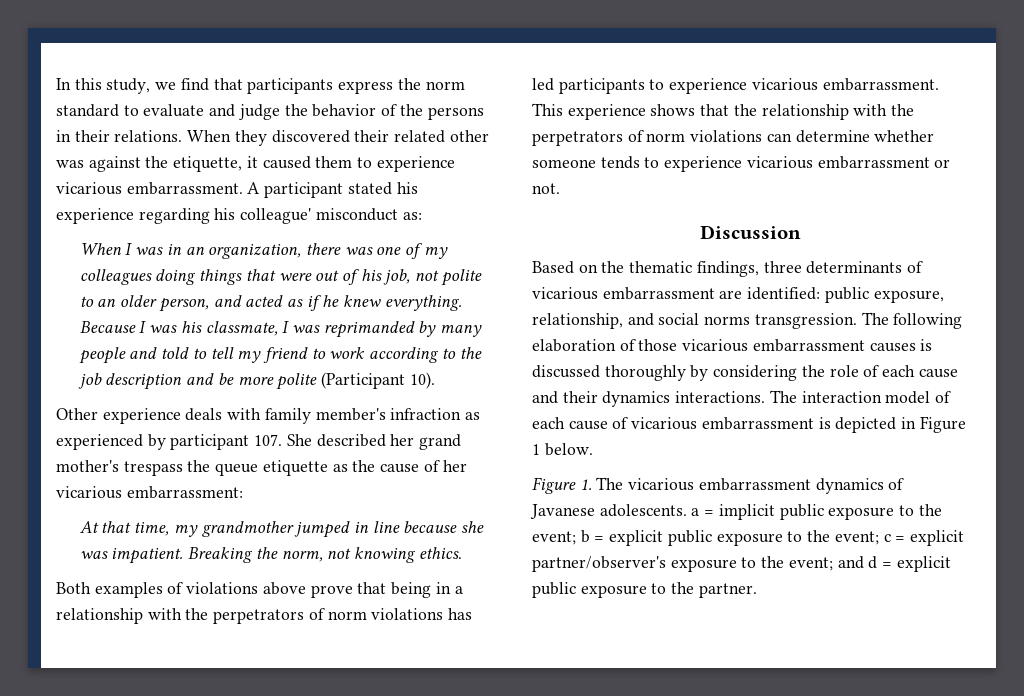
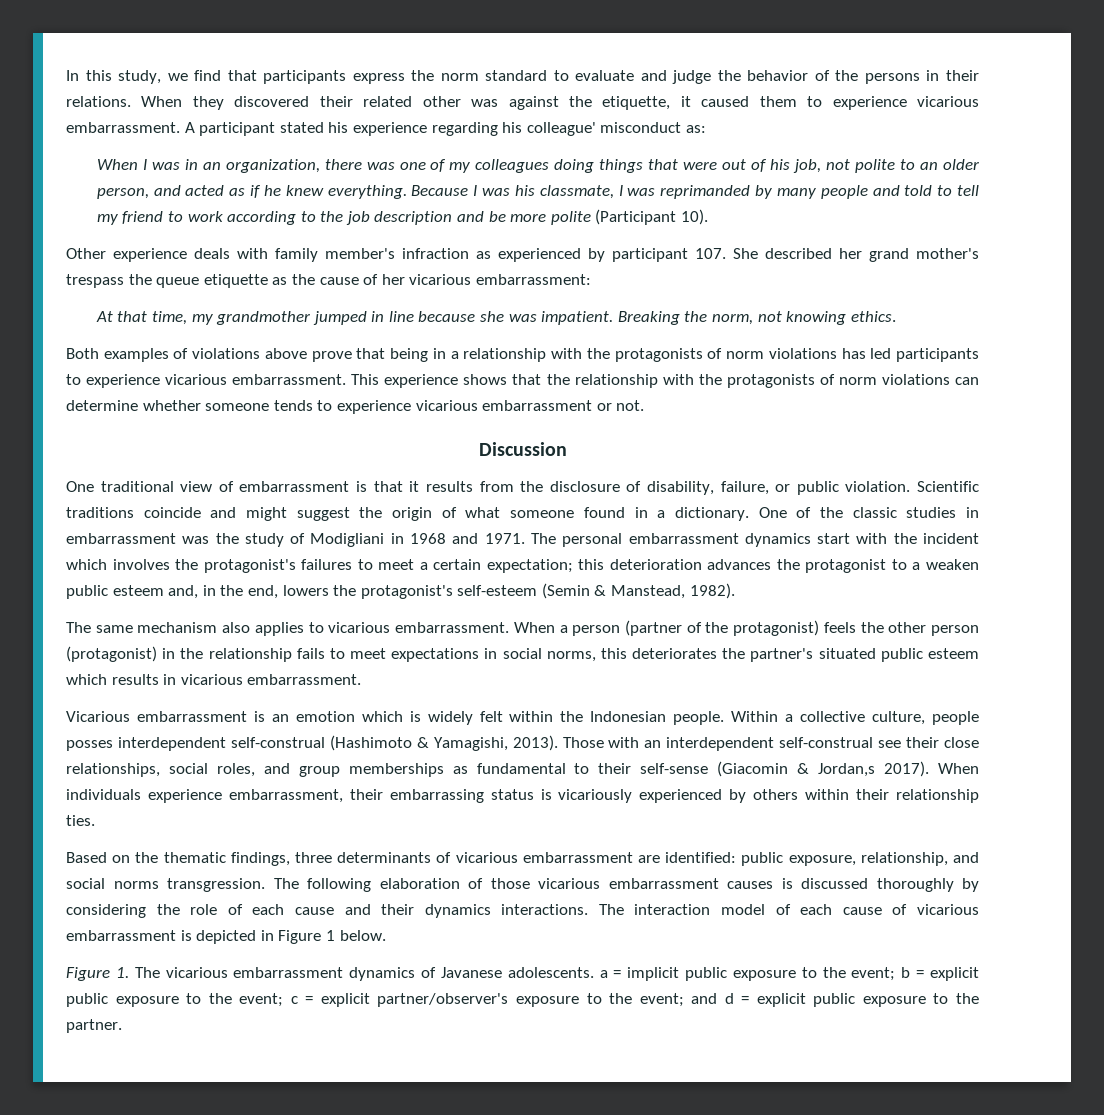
[213,609,305,624] perpetrators -> [614,348,703,362] protagonists
[532,131,623,146] perpetrators -> [726,374,815,388] protagonists
(801, 232) none -> [66,481,979,495] [66,507,980,521] [66,533,979,547] [66,559,979,573] [66,583,735,599] [66,620,979,636] [66,646,979,662] [66,674,362,685] [66,711,979,725] [66,735,980,751] [66,761,979,777] [66,789,979,803] [66,815,95,826] // One traditional view of embarrassment is that it results from the disclosure of disability, failure, or public violation. Scientific traditions coincide and might suggest the origin of what someone found in a dictionary. One of the classic studies in embarrassment was the study of Modigliani in 1968 and 1971. The personal embarrassment dynamics start with the incident which involves the protagonist's failures to meet a certain expectation; this deterioration advances the protagonist to a weaken public esteem and, in the end, lowers the protagonist's self-esteem (Semin & Manstead, 1982). // The same mechanism also applies to vicarious embarrassment. When a person (partner of the protagonist) feels the other person (protagonist) in the relationship fails to meet expectations in social norms, this deteriorates the partner's situated public esteem which results in vicarious embarrassment. // Vicarious embarrassment is an emotion which is widely felt within the Indonesian people. Within a collective culture, people posses interdependent self-construal (Hashimoto & Yamagishi, 2013). Those with an interdependent self-construal see their close relationships, social roles, and group memberships as fundamental to their self-sense (Giacomin & Jordan,s 2017). When individuals experience embarrassment, their embarrassing status is vicariously experienced by others within their relationship ties.

